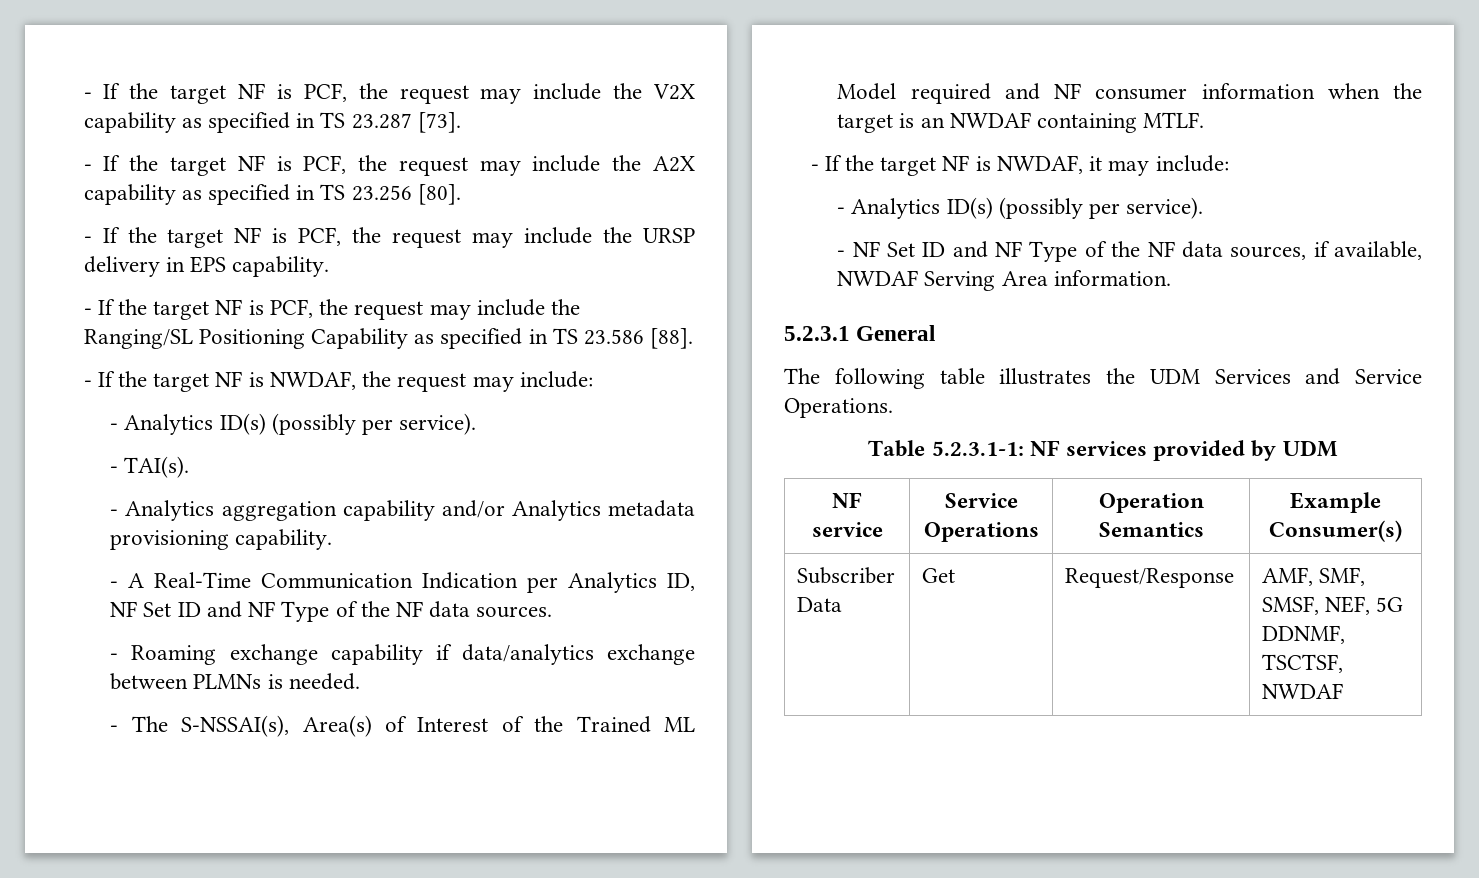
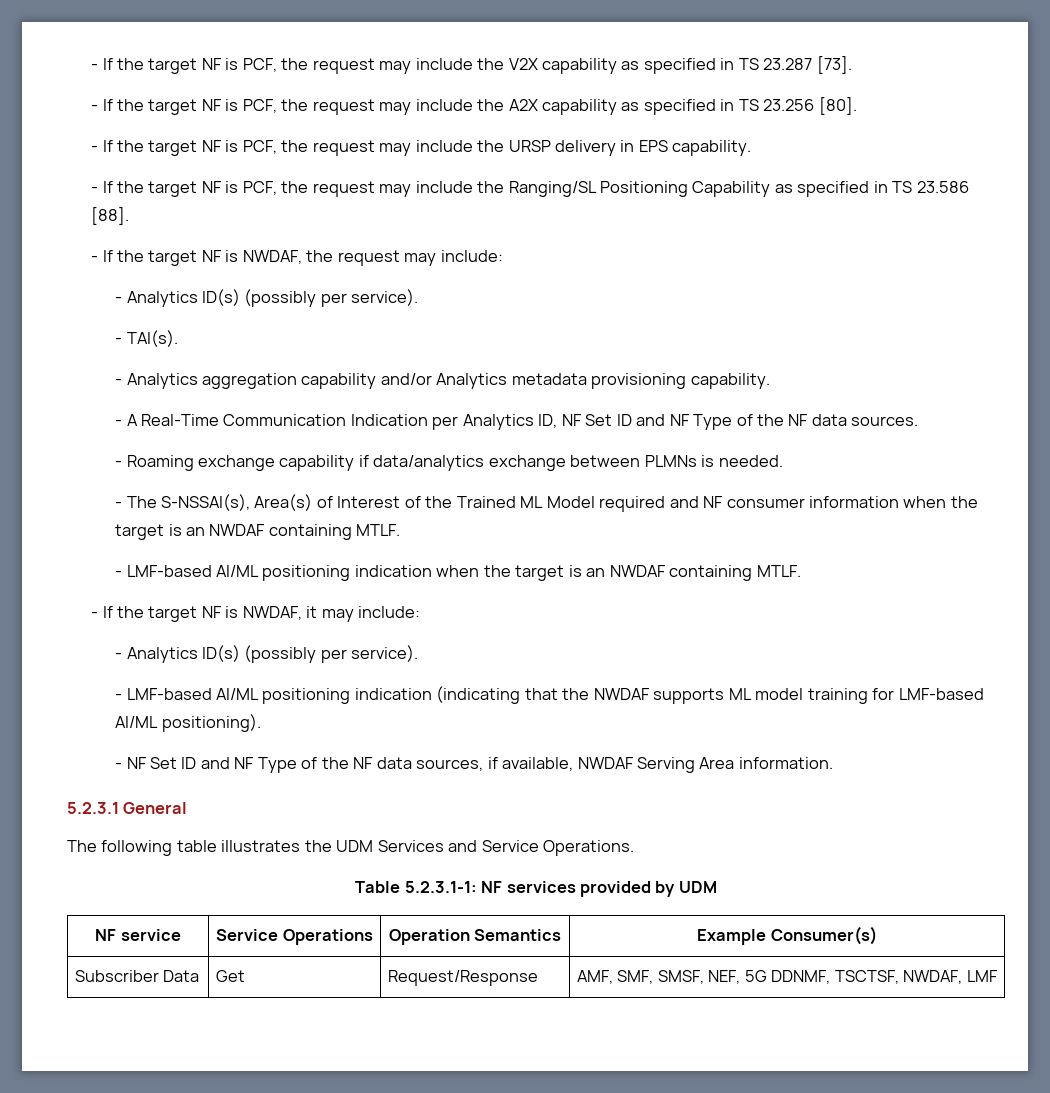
(1205, 120) none -> [115,565,801,581] // - LMF-based AI/ML positioning indication when the target is an NWDAF containing MTLF.
(1204, 208) none -> [115,686,984,704] [115,714,261,732] // - LMF-based AI/ML positioning indication (indicating that the NWDAF supports ML model training for LMF-based AI/ML positioning).
[1261,683,1343,699] NWDAF -> [903,970,997,984] NWDAF, LMF

